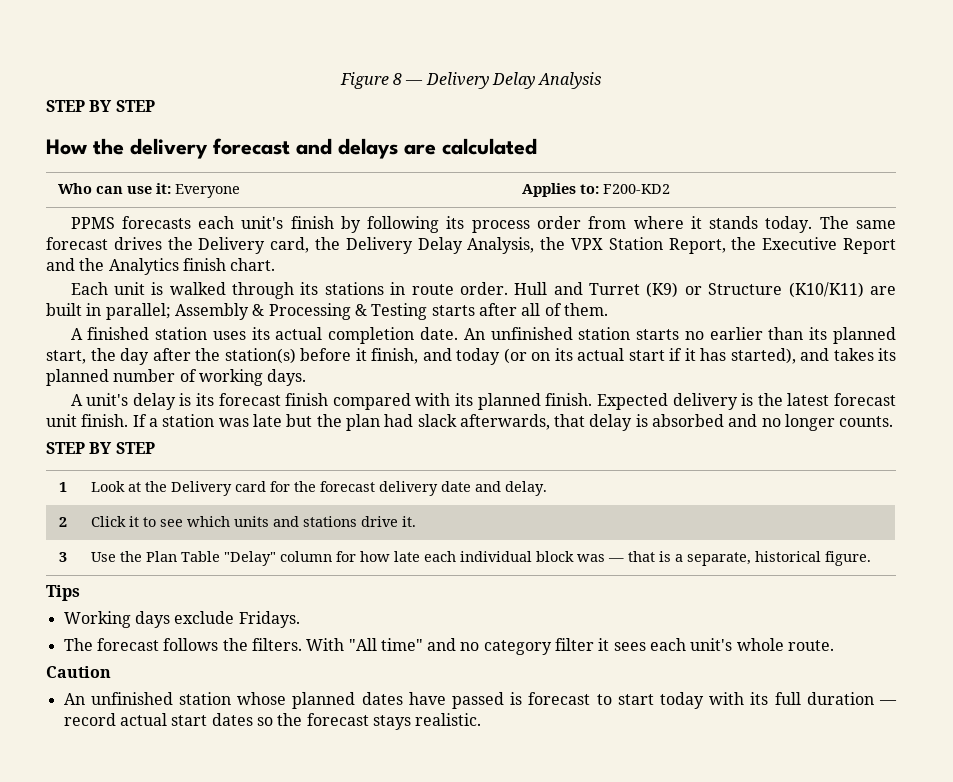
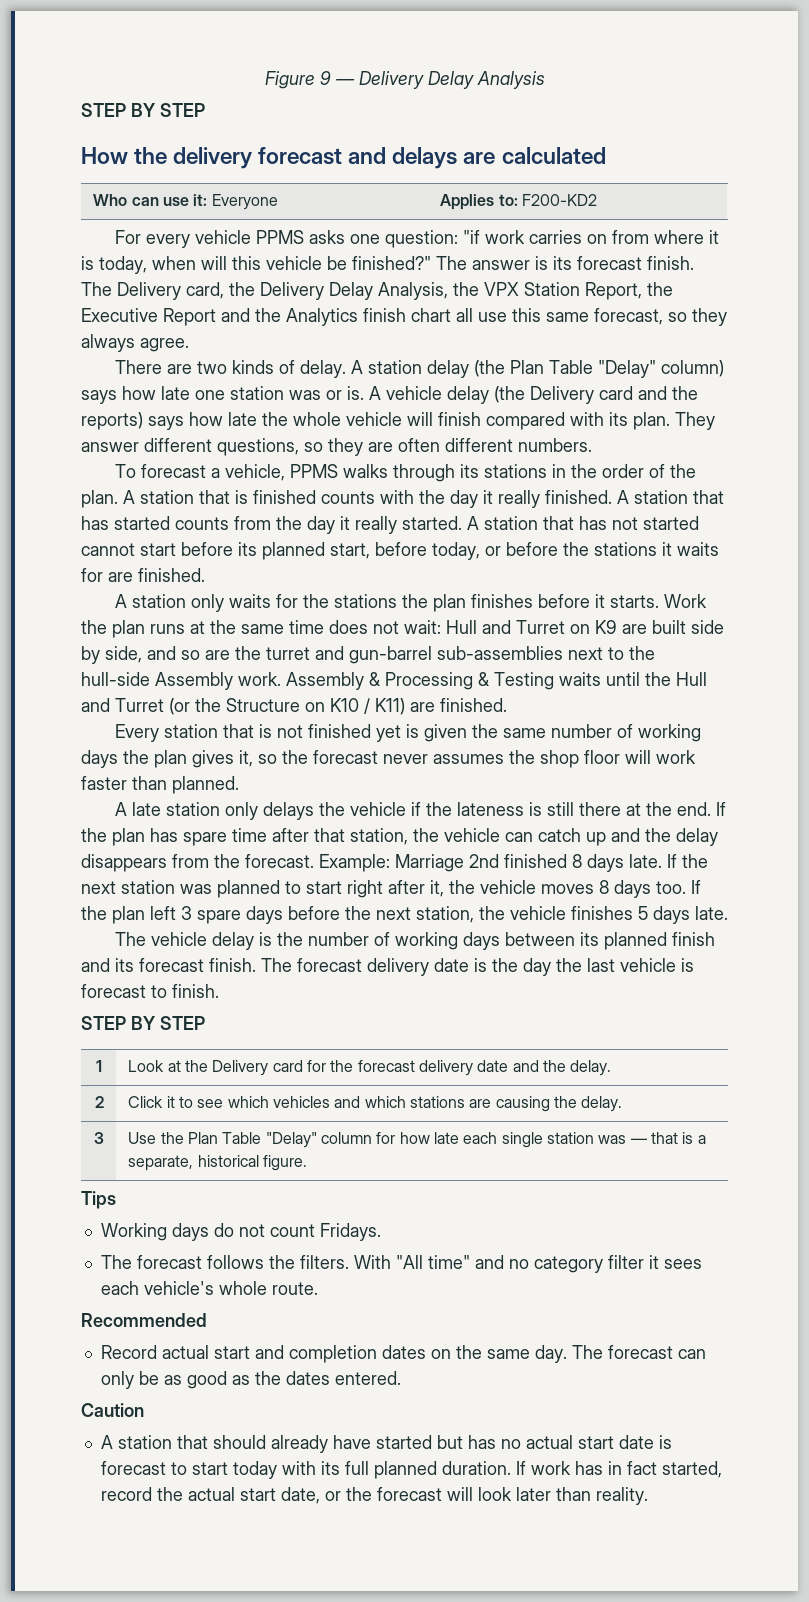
[393,73,403,85] 8 -> [319,71,331,85] 9
[70,216,896,233] [46,237,193,250] PPMS forecasts each unit's finish by following its process order from where it stands today. The same forecast drives the -> [114,230,719,248] [81,256,694,274] [81,282,112,296] For every vehicle PPMS asks one question: "if work carries on from where it is today, when will this vehicle be finished?" The answer is its forecast finish. The
[230,258,276,271] [70,282,896,299] [46,303,171,320] chart. // Each unit is walked through its stations in route order. Hull and Turret (K9) or Structure (K10/K11) are built in parallel; -> [411,308,727,326] [81,334,189,352] [114,360,724,378] [81,386,698,404] [81,412,715,430] [81,438,592,456] [114,464,696,482] [81,490,724,508] [81,516,699,534] [81,542,719,560] [81,568,205,582] [114,594,707,612] [81,620,724,638] [81,646,655,664] [81,672,281,690] chart all use this same forecast, so they always agree. // There are two kinds of delay. A station delay (the Plan Table "Delay" column) says how late one station was or is. A vehicle delay (the Delivery card and the reports) says how late the whole vehicle will finish compared with its plan. They answer different questions, so they are often different numbers. // To forecast a vehicle, PPMS walks through its stations in the order of the plan. A station that is finished counts with the day it really finished. A station that has started counts from the day it really started. A station that has not started cannot start before its planned start, before today, or before the stations it waits for are finished. // A station only waits for the stations the plan finishes before it starts. Work the plan runs at the same time does not wait: Hull and Turret on K9 are built side by side, and so are the turret and gun-barrel sub-assemblies next to the hull-side Assembly work.
[431,303,608,316] [70,327,896,344] [46,348,896,365] [46,369,307,386] [70,393,896,410] [46,414,894,431] starts after all of them. // A finished station uses its actual completion date. An unfinished station starts no earlier than its planned start, the day after the station(s) before it finish, and today (or on its actual start if it has started), and takes its planned number of working days. // A unit's delay is its forecast finish compared with its planned finish. Expected delivery is the latest forecast unit finish. If a station was late but the plan had slack afterwards, that delay is absorbed and no longer counts. -> [559,672,707,686] [81,698,507,715] [114,724,701,742] [81,750,696,768] [81,776,239,794] [114,802,726,820] [81,828,718,846] [81,854,708,872] [81,880,701,898] [81,906,728,924] [114,932,715,950] [81,958,694,976] [81,984,219,998] waits until the Hull and Turret (or the Structure on K10 / K11) are finished. // Every station that is not finished yet is given the same number of working days the plan gives it, so the forecast never assumes the shop floor will work faster than planned. // A late station only delays the vehicle if the lateness is still there at the end. If the plan has spare time after that station, the vehicle can catch up and the delay disappears from the forecast. Example: Marriage 2nd finished 8 days late. If the next station was planned to start right after it, the vehicle moves 8 days too. If the plan left 3 spare days before the next station, the vehicle finishes 5 days late. // The vehicle delay is the number of working days between its planned finish and its forecast finish. The forecast delivery date is the day the last vehicle is forecast to finish.
(502, 486) none -> [542,1060,566,1072] the
[234,516,417,527] units and stations drive it. -> [273,1096,623,1112] vehicles and which stations are causing the delay.
[460,551,575,562] individual block -> [501,1132,594,1148] single station
[174,611,235,624] exclude -> [213,1223,315,1237] do not count
[690,638,733,651] unit's -> [143,1281,214,1295] vehicle's
[46,666,111,678] [63,692,504,709] Caution // An unfinished station whose planned dates have passed -> [81,1313,207,1327] [100,1345,706,1363] [100,1371,401,1389] [81,1403,144,1417] [100,1435,654,1453] Recommended // Record actual start and completion dates on the same day. The forecast can only be as good as the dates entered. // Caution // A station that should already have started but has no actual start date
[806,692,898,705] [63,713,482,730] duration — record actual start dates so the forecast stays realistic. -> [373,1461,722,1479] [100,1487,648,1505] planned duration. If work has in fact started, record the actual start date, or the forecast will look later than reality.

